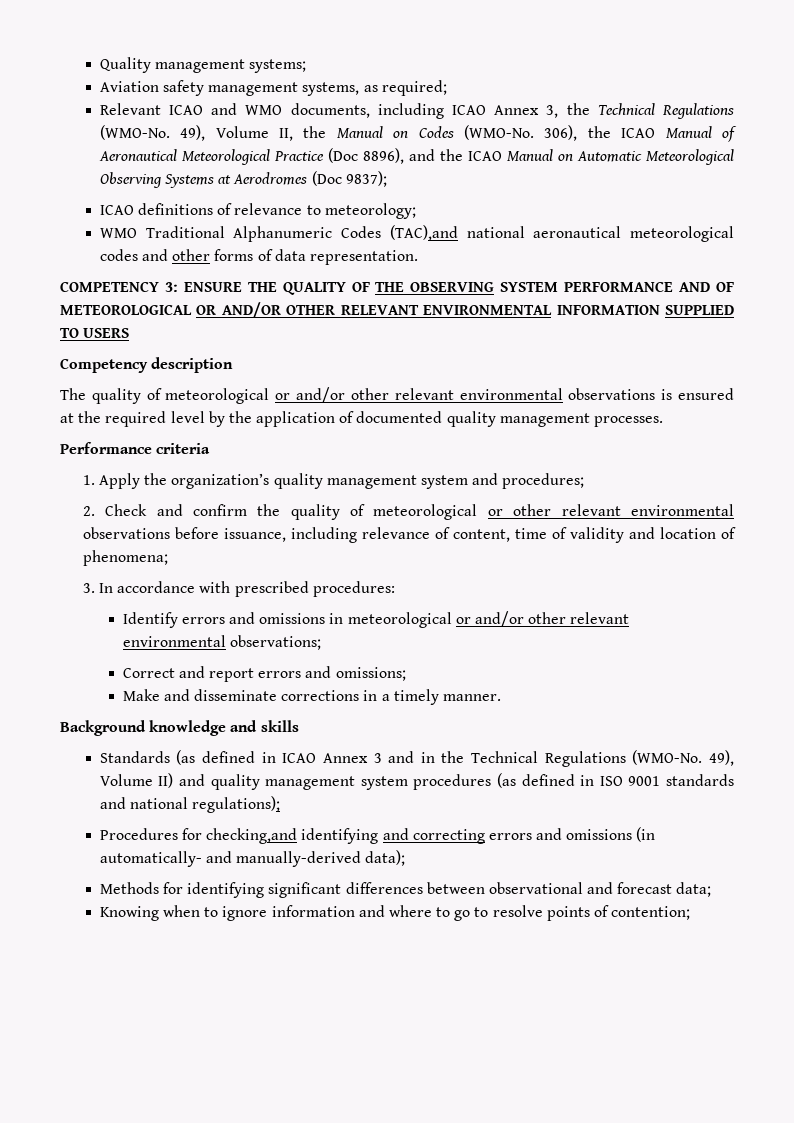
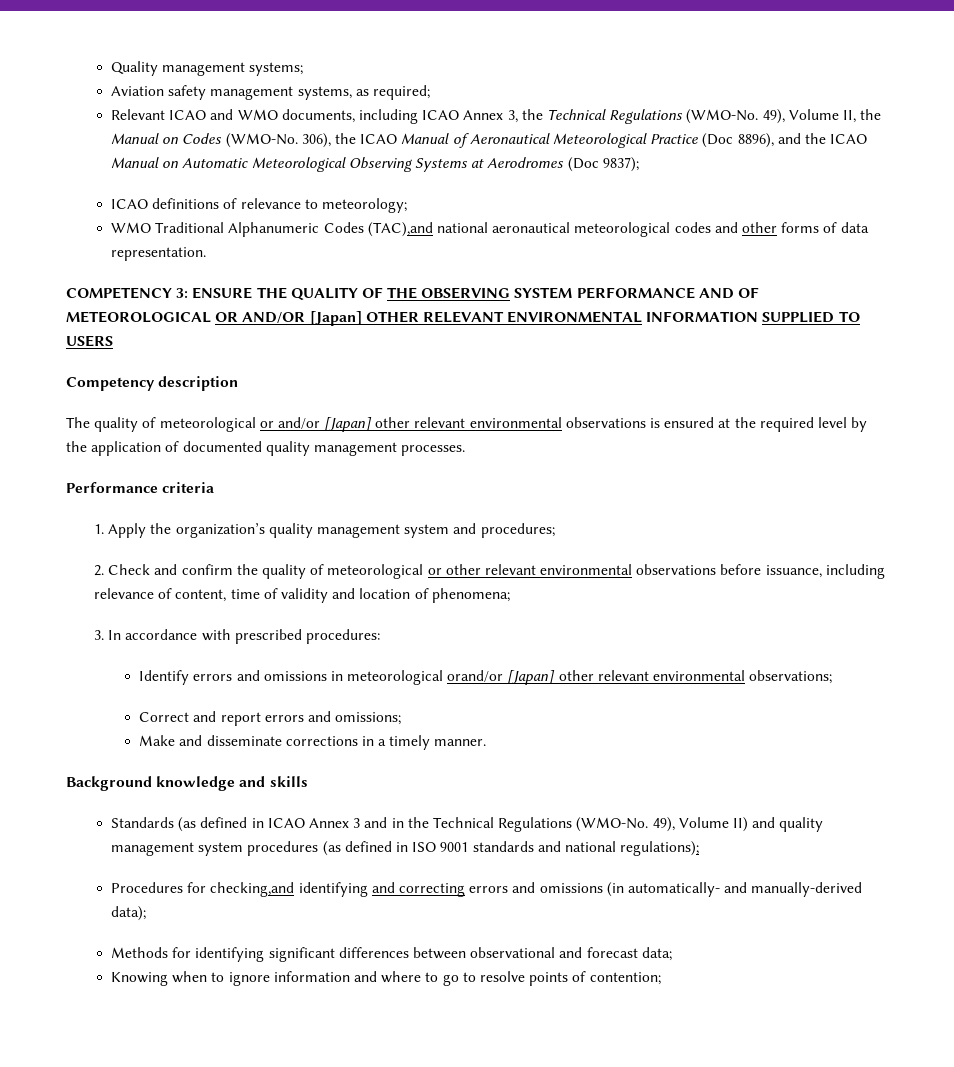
(281, 310) none -> [309,311,362,326] [Japan]
(346, 395) none -> [324,417,373,432] [Japan]
[455,611,524,627] or and/or -> [447,670,556,685] orand/or [Japan]

